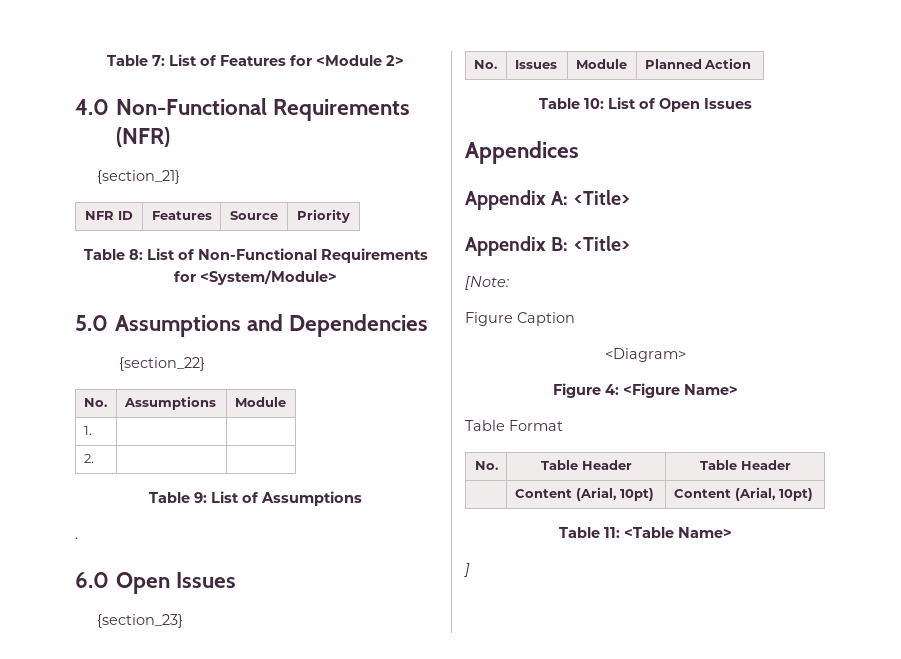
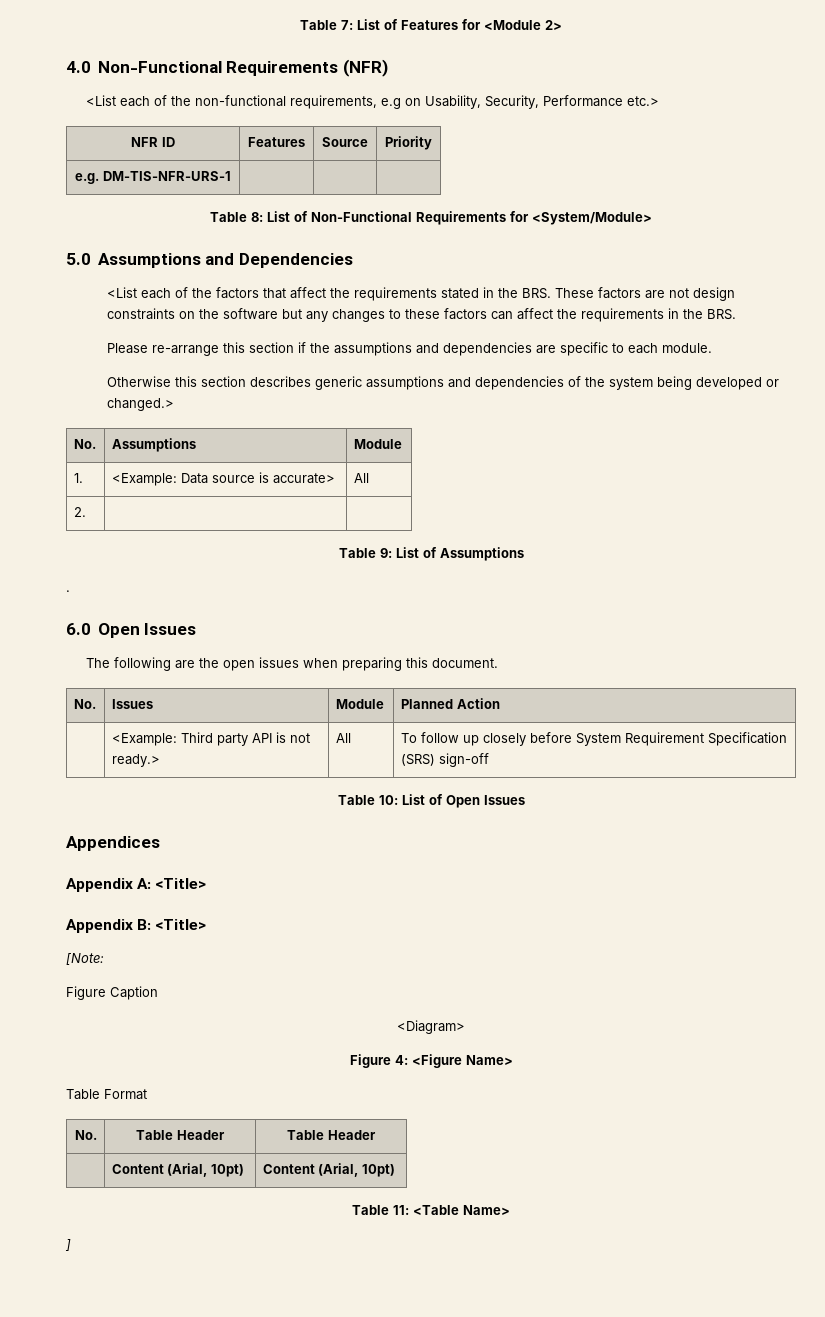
[96,170,180,184] {section_21} -> [86,95,660,109] <List each of the non-functional requirements, e.g on Usability, Security, Performance etc.>
(350, 216) none -> [75,171,231,184] // e.g. DM-TIS-NFR-URS-1 | | |
[118,357,205,371] [83,398,107,407] [123,396,216,410] [234,397,286,407] [83,426,92,435] {section_22} // No. | Assumptions | Module // 1. | | -> [106,287,735,301] [106,308,736,322] [106,342,712,356] [106,376,779,390] [106,398,174,411] [73,439,96,449] [111,438,196,452] [353,439,402,449] [73,473,83,483] [111,472,335,486] [353,473,369,483] <List each of the factors that affect the requirements stated in the BRS. These factors are not design constraints on the software but any changes to these factors can affect the requirements in the BRS. // Please re-arrange this section if the assumptions and dependencies are specific to each module. // Otherwise this section describes generic assumptions and dependencies of the system being developed or changed.> // No. | Assumptions | Module // 1. | <Example: Data source is accurate> | All
[96,614,183,628] {section_23} -> [86,657,499,671] The following are the open issues when preparing this document.
(752, 63) none -> [111,732,310,746] [111,754,160,767] [335,733,351,743] [400,732,787,746] [400,753,489,767] // | <Example: Third party API is not ready.> | All | To follow up closely before System Requirement Specification (SRS) sign-off

